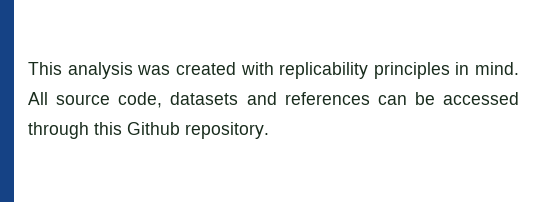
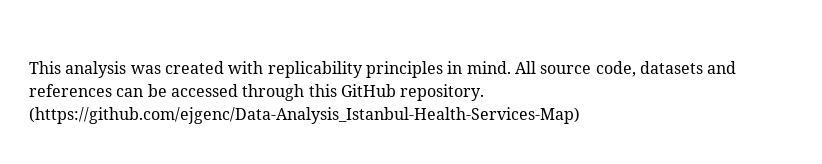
[127,122,269,139] Github repository. -> [340,84,485,101] [29,107,580,124] GitHub repository. (https://github.com/ejgenc/Data-Analysis_Istanbul-Health-Services-Map)

